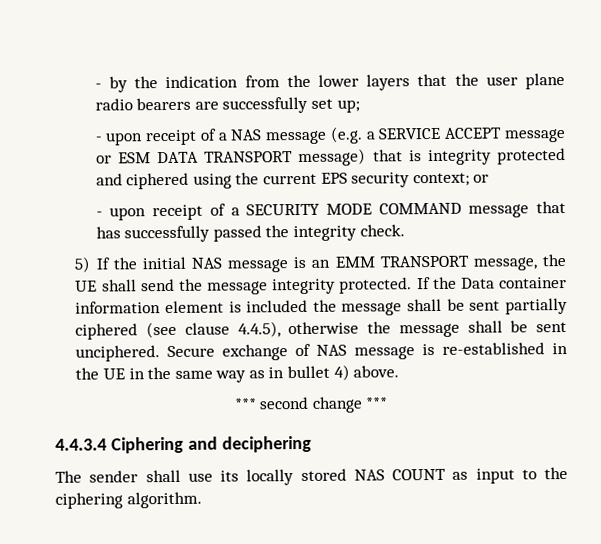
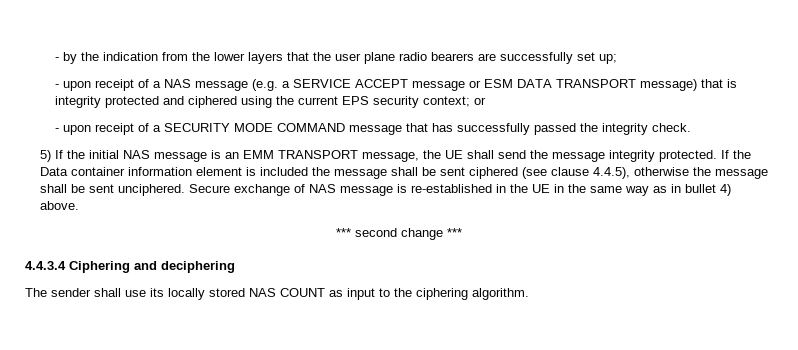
[505,297,568,315] partially -> (466, 171) none

